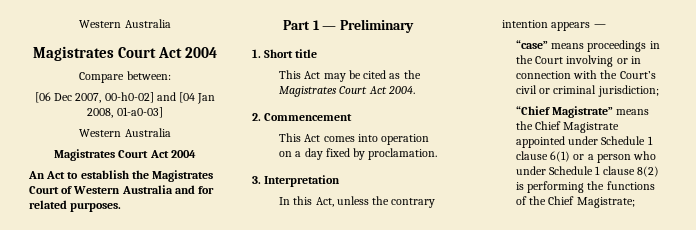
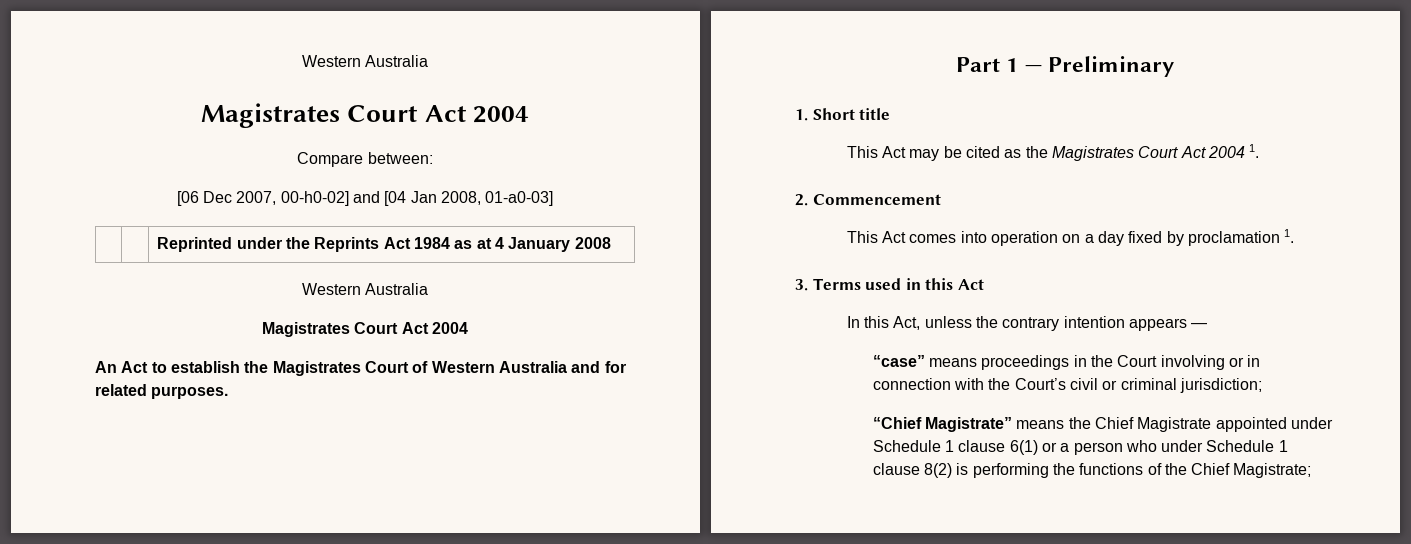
(163, 112) none -> [157,237,611,252] // | | Reprinted under the Reprints Act 1984 as at 4 January 2008
[387,86,415,94] 2004. -> [1207,144,1260,158] 2004 1.
[368,148,438,160] proclamation. -> [1187,229,1295,246] proclamation 1.
[264,175,341,187] Interpretation -> [812,278,984,290] Terms used in this Act

